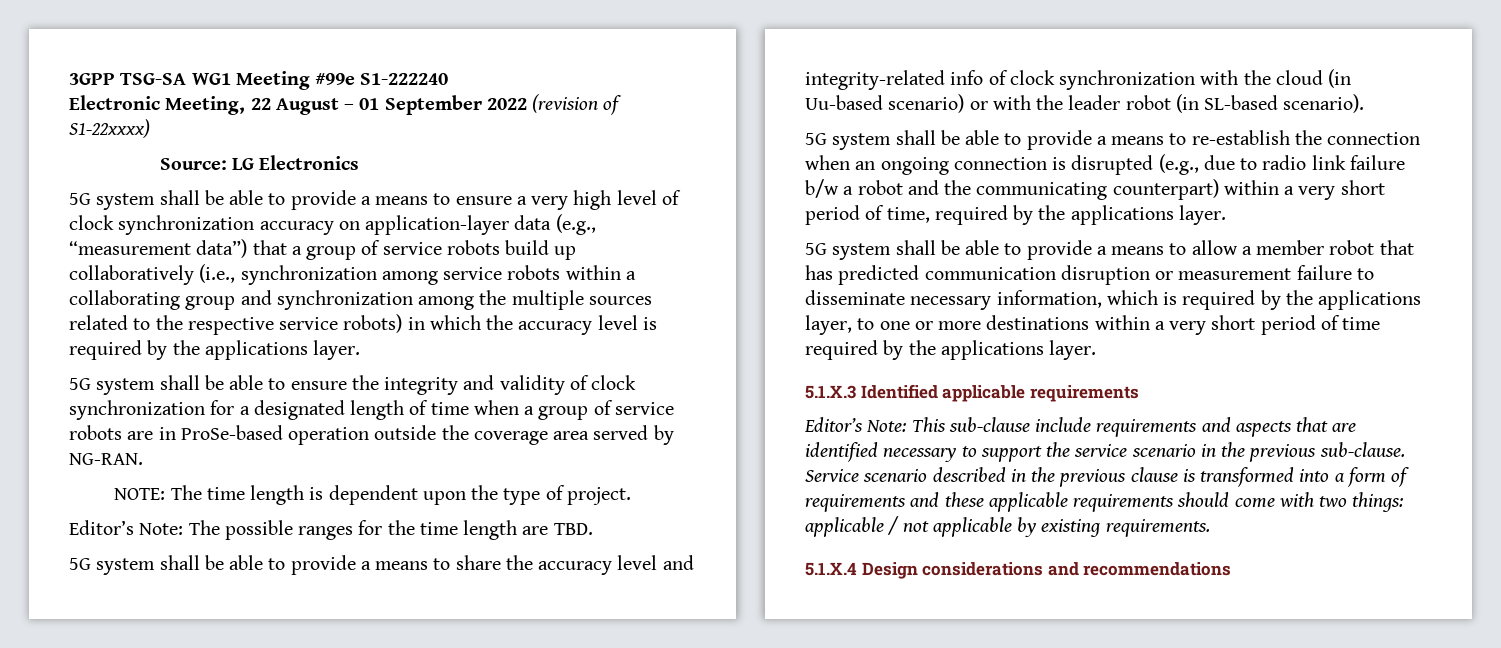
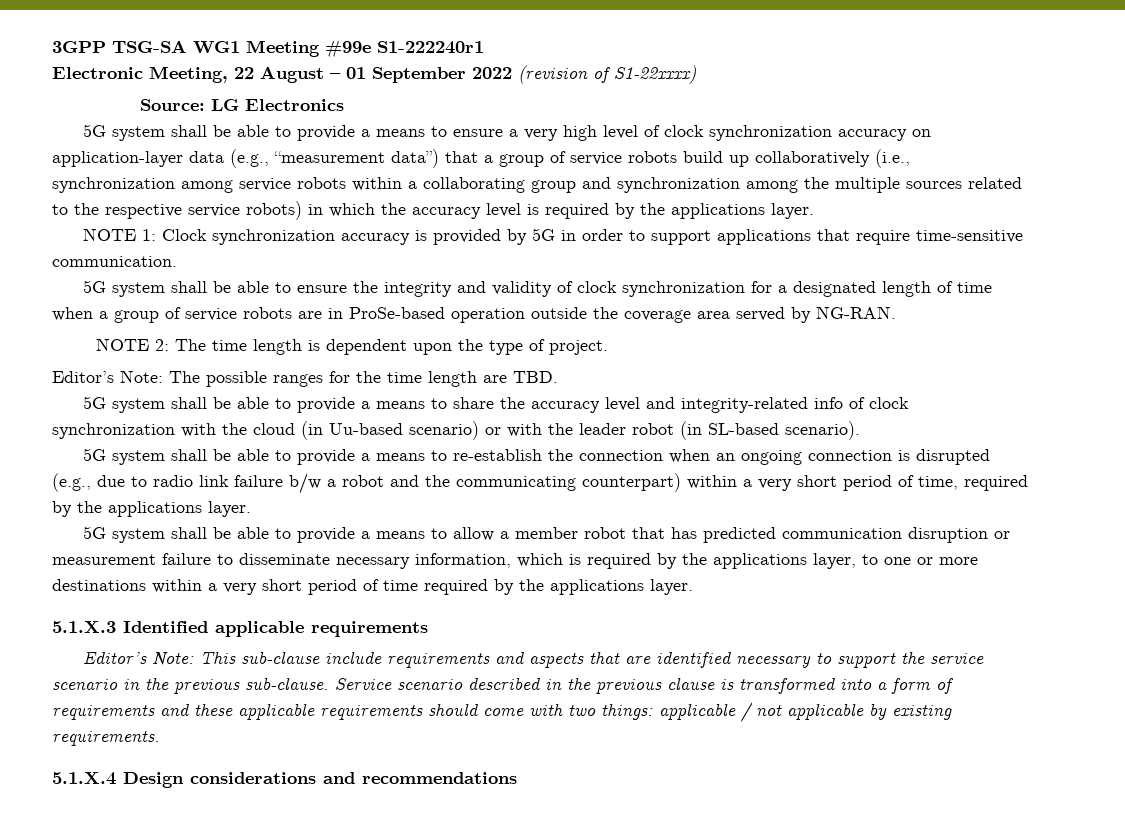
[360,73,449,85] S1-222240 -> [377,41,484,54] S1-222240r1
(361, 350) none -> [83,228,1024,245] [52,256,177,267] // NOTE 1: Clock synchronization accuracy is provided by 5G in order to support applications that require time-sensitive communication.
[114,488,166,500] NOTE: -> [96,338,170,351] NOTE 2:

